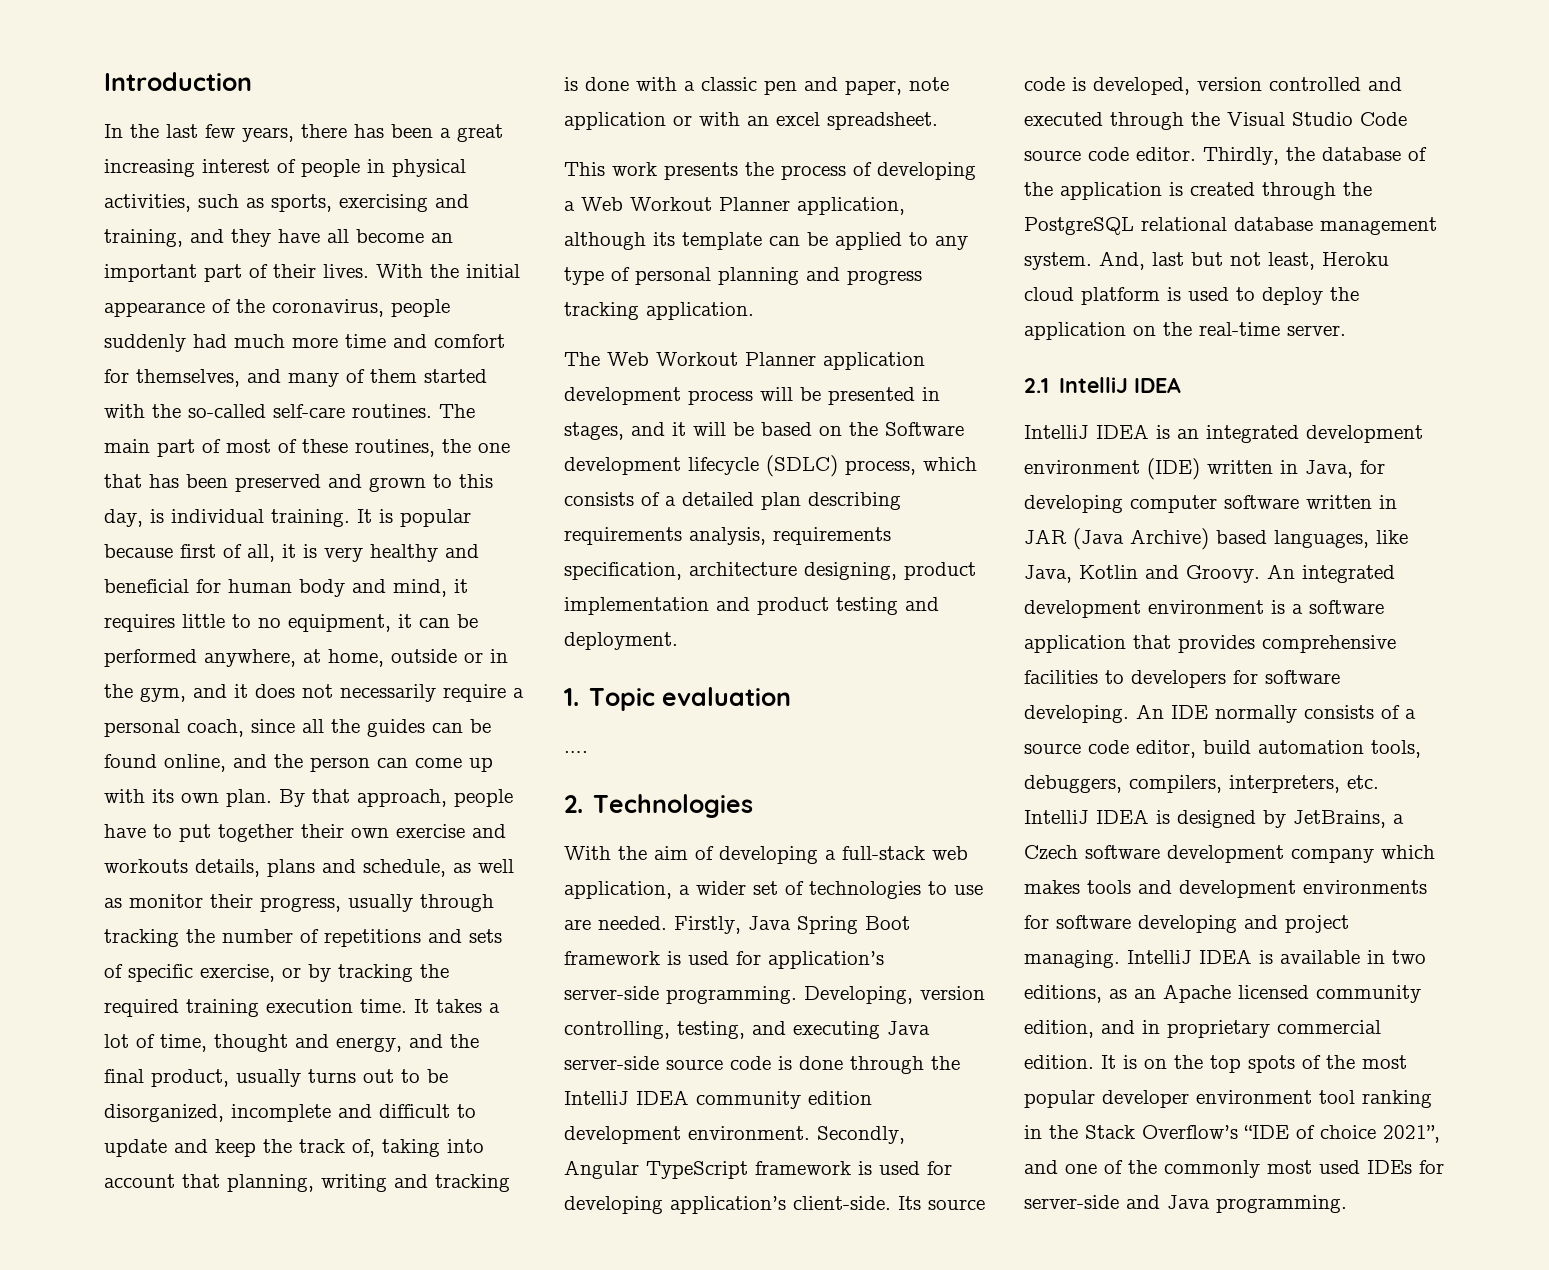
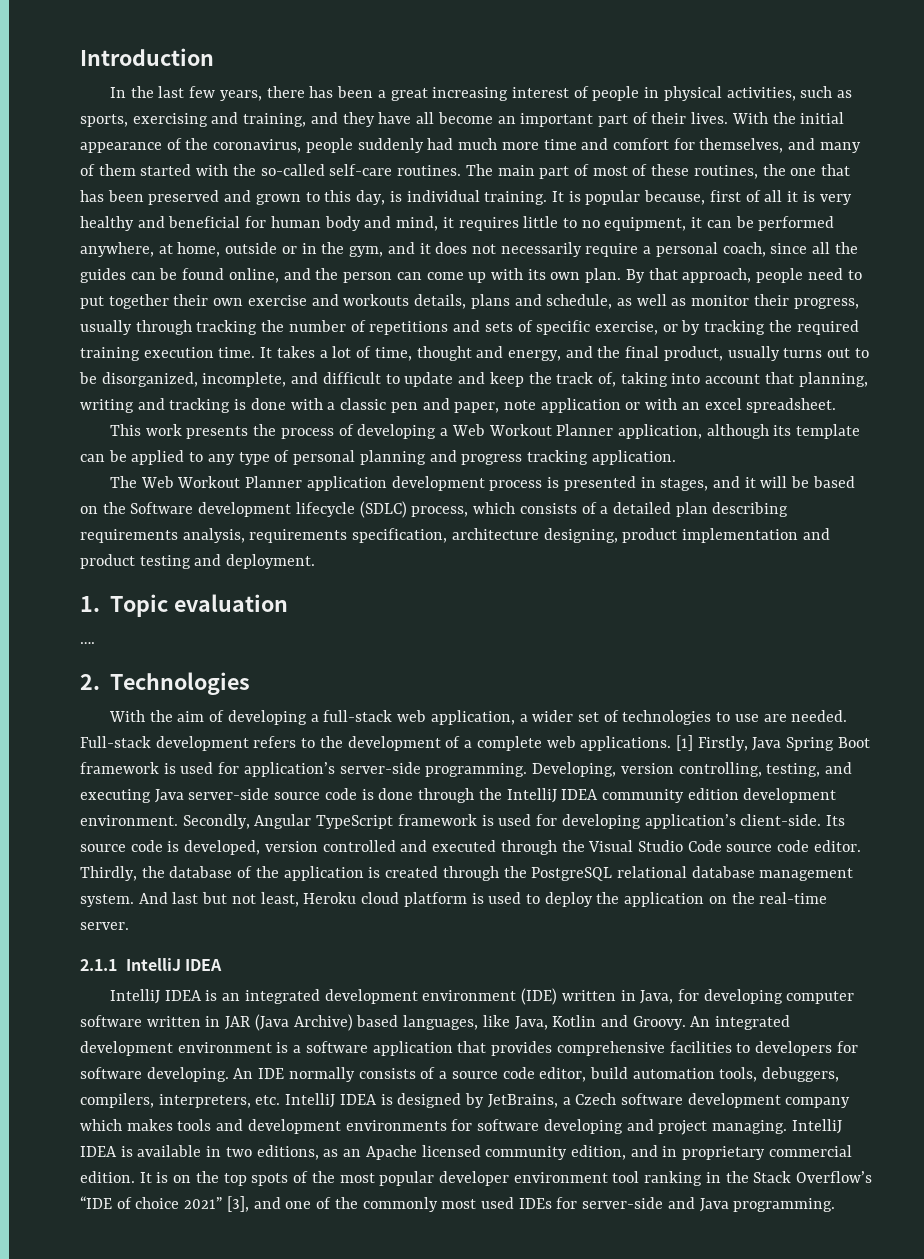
[104,544,173,558] because -> [644,190,706,205] because,
[247,544,275,562] all, -> [764,190,783,202] all
[104,824,146,838] have -> [807,268,843,280] need
[231,1104,331,1122] incomplete -> [202,372,287,387] incomplete,
[760,387,821,401] will be -> [547,477,560,488] is
(667, 923) none -> [80,735,693,751] Full-stack development refers to the development of a complete web applications. [1]
[1099,251,1145,270] And, -> [138,892,168,904] And
[1024,378,1049,393] 2.1 -> [80,959,117,971] 2.1.1
[1383,1125,1440,1143] 2021”, -> [184,1196,249,1212] 2021” [3],

